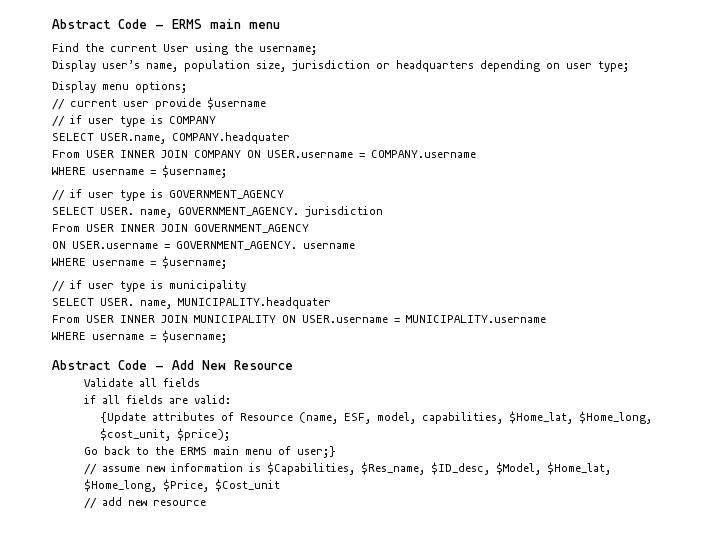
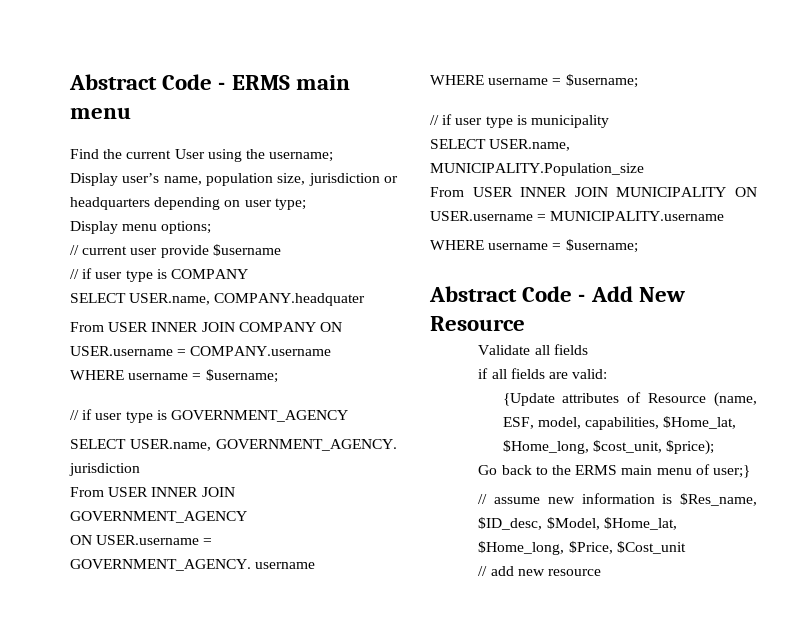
[100,207,172,218] USER. name, -> [130,439,211,451] USER.name,
[100,297,331,309] USER. name, MUNICIPALITY.headquater -> [489,139,571,151] [430,163,644,176] USER.name, MUNICIPALITY.Population_size
[266,462,355,475] $Capabilities, -> (673, 499) none

